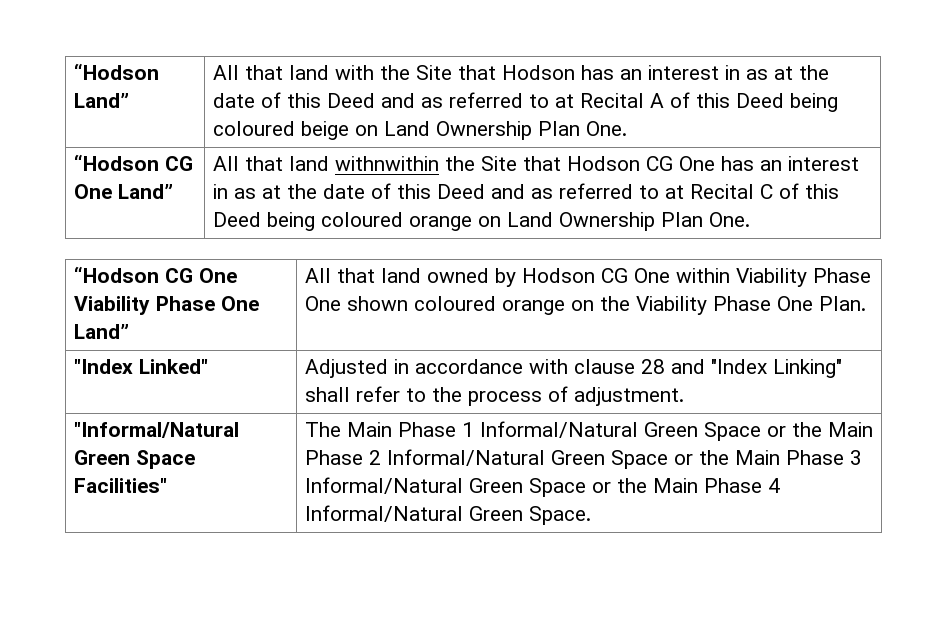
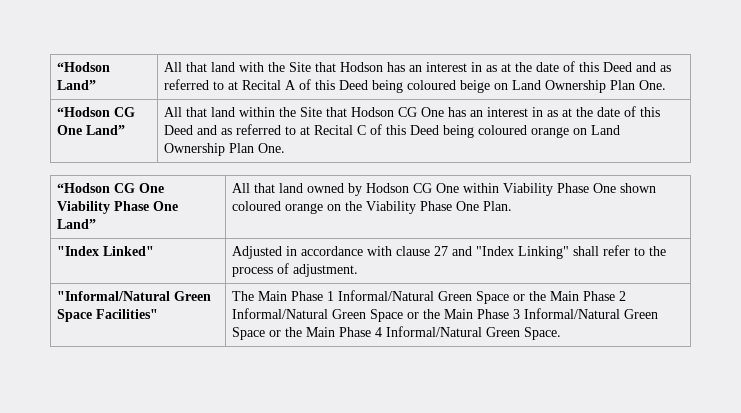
[334,156,439,171] withnwithin -> [238,107,275,117] within
[640,359,665,374] 28 -> [433,246,448,256] 27

